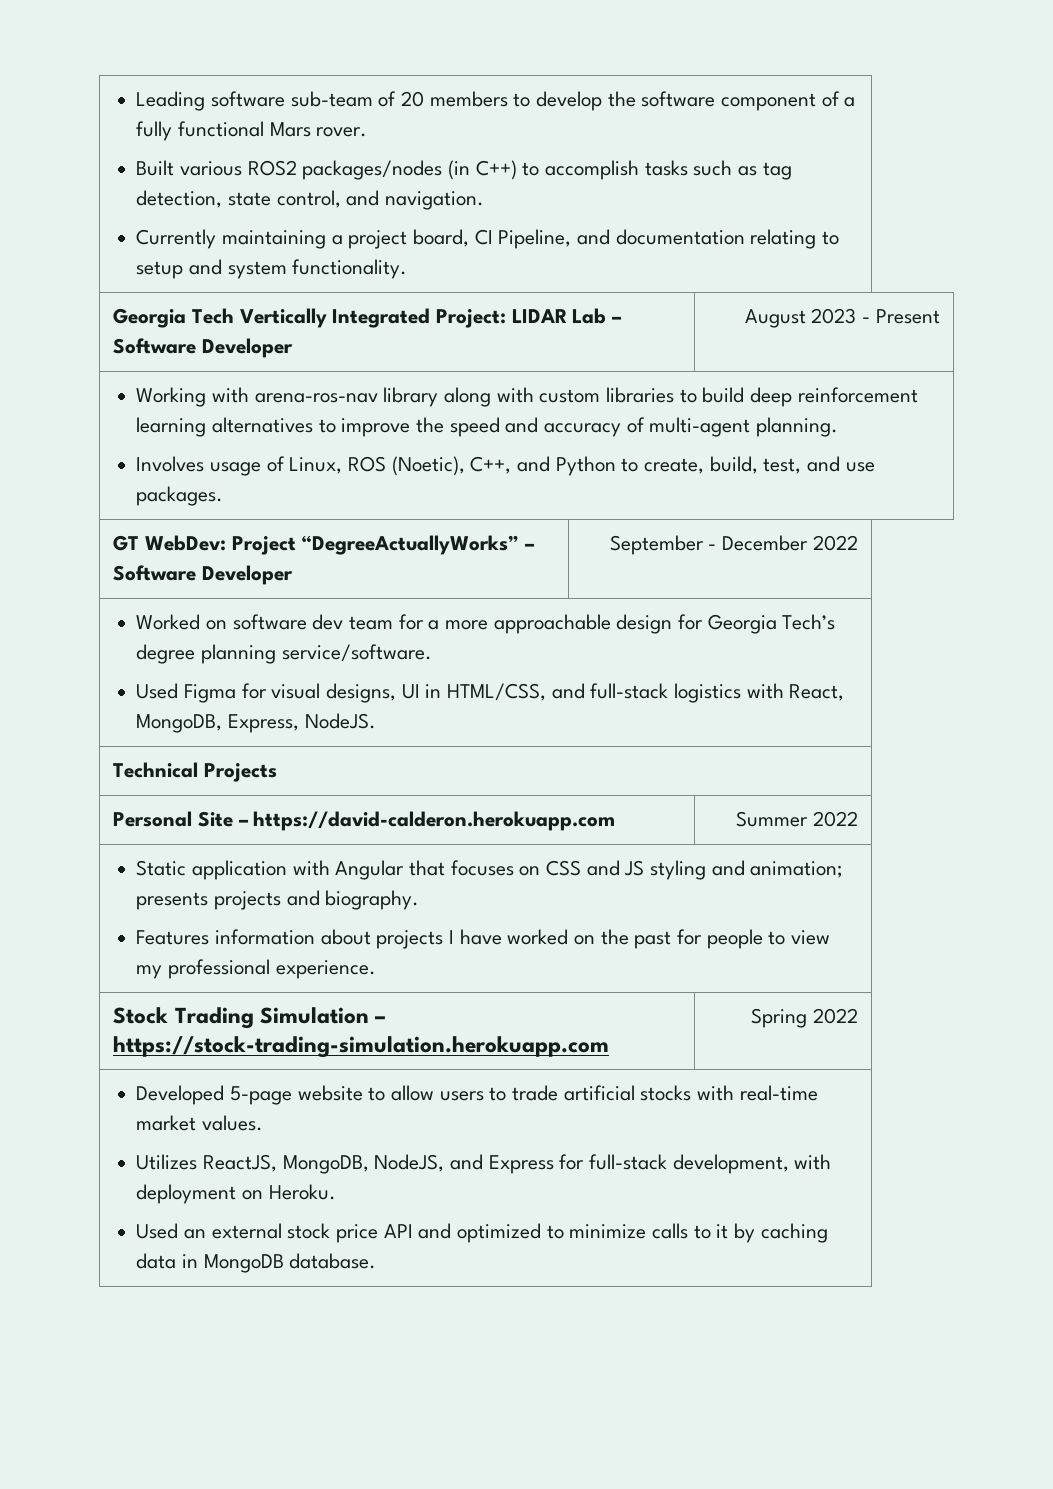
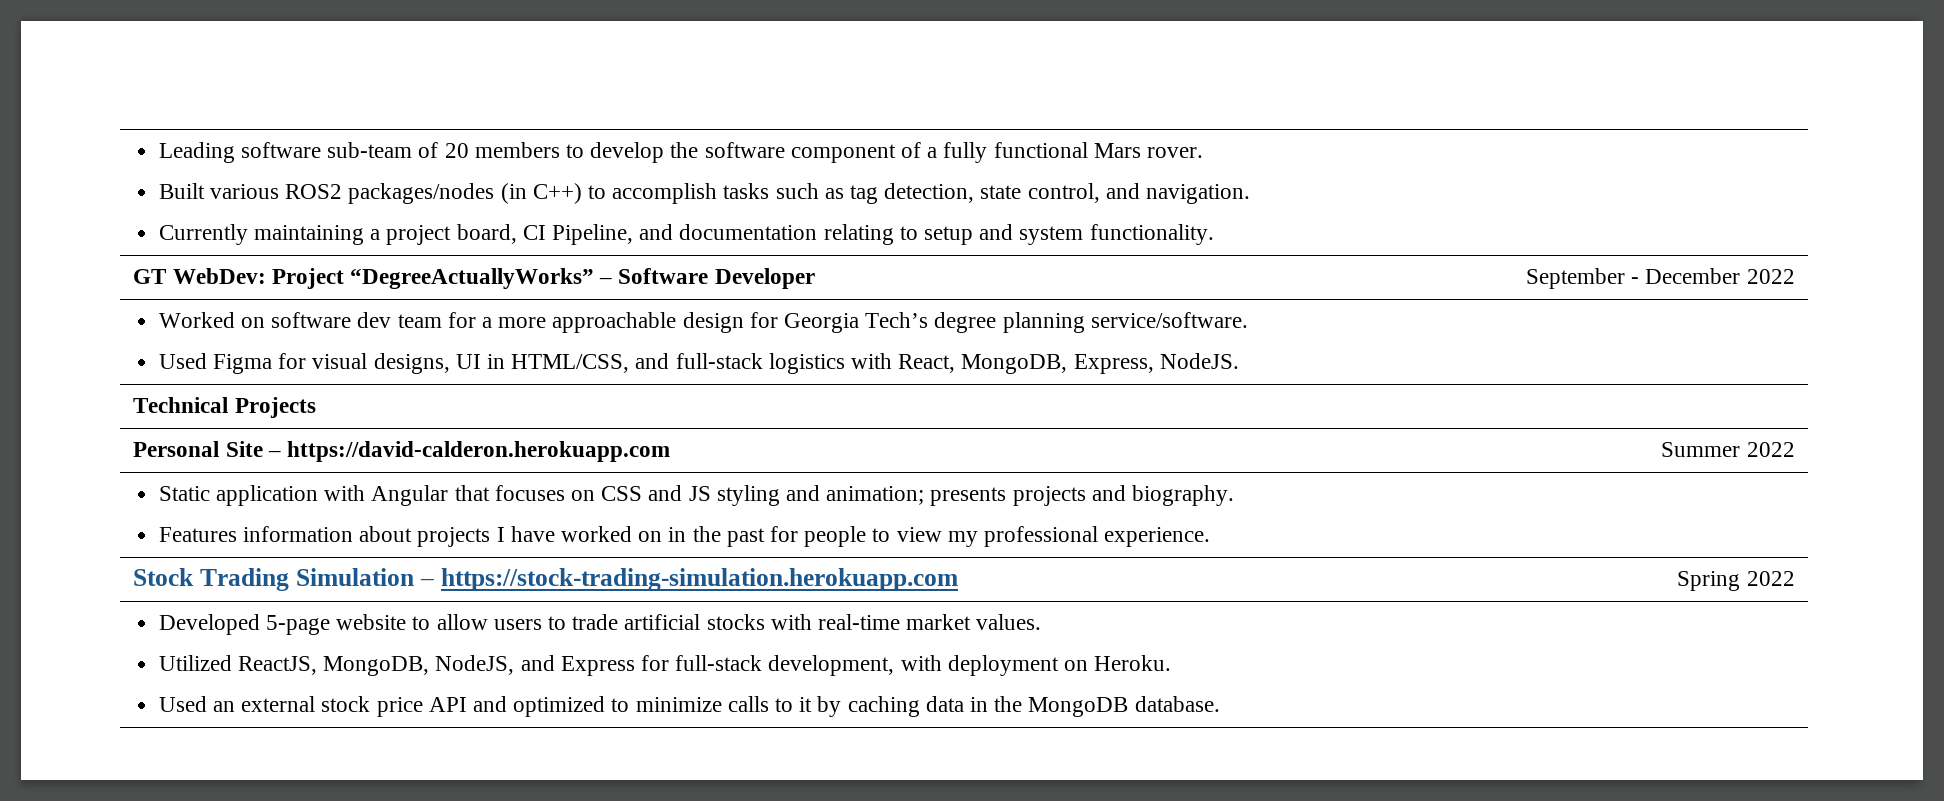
[113,308,623,328] [113,338,293,358] [744,308,940,328] [136,387,918,407] [136,417,839,437] [136,456,875,476] [136,486,224,506] // Georgia Tech Vertically Integrated Project: LIDAR Lab – Software Developer | August 2023 - Present // Working with arena-ros-nav library along with custom libraries to build deep reinforcement learning alternatives to improve the speed and accuracy of multi-agent planning. // Involves usage of Linux, ROS (Noetic), C++, and Python to create, build, test, and use packages. -> (1214, 234) none
(596, 940) none -> [668,527,687,542] in
[136,1154,198,1170] Utilizes -> [158,655,232,671] Utilized
(199, 1261) none -> [994,696,1023,712] the

